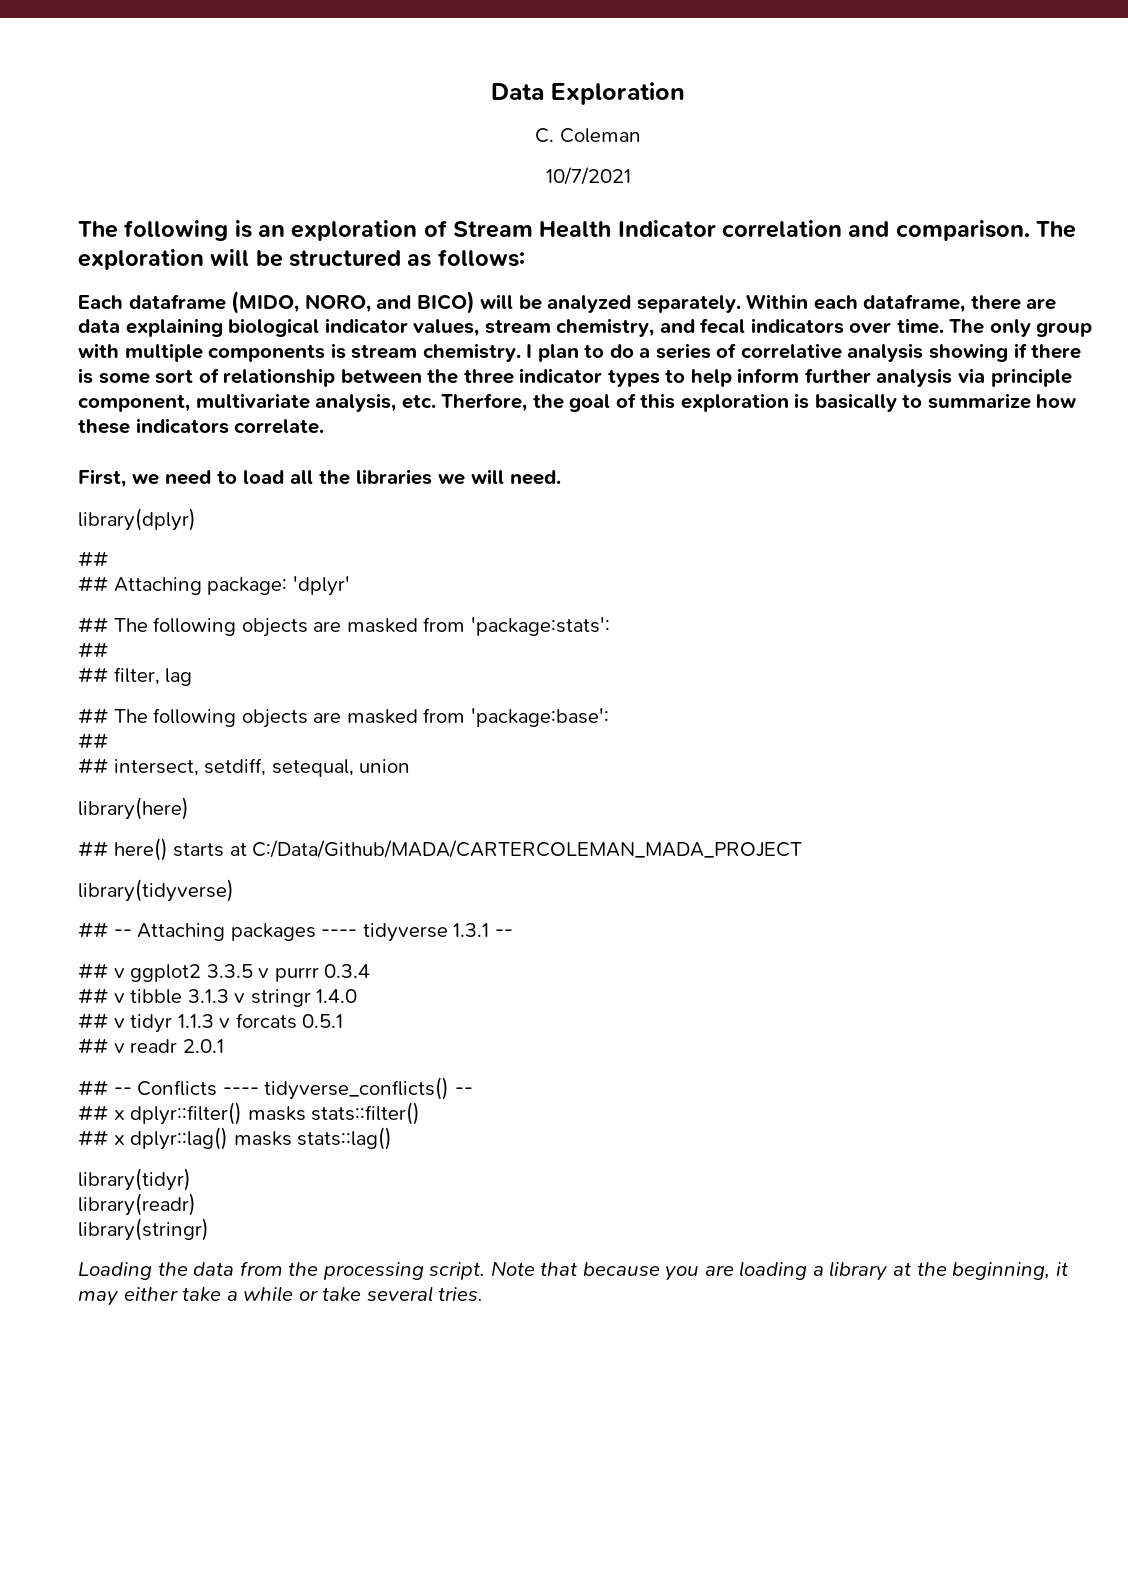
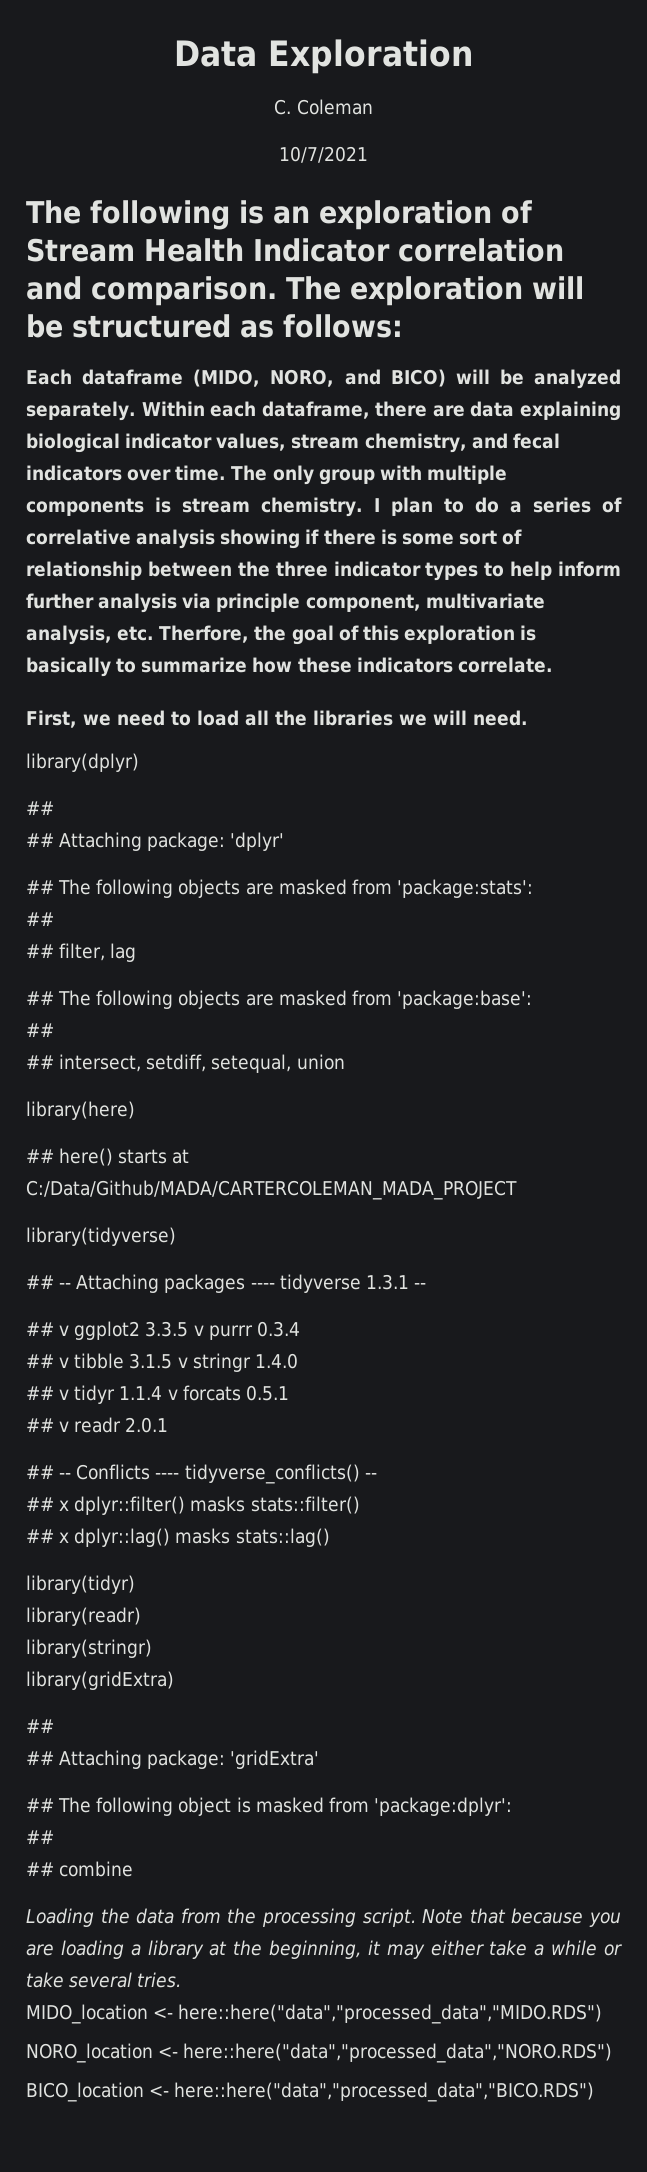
[187,989,229,1003] 3.1.3 -> [129,1353,173,1369] 3.1.5
[177,1014,214,1028] 1.1.3 -> [119,1386,163,1400] 1.1.4
(209, 1229) none -> [26,1671,174,1690] [26,1719,54,1733] [26,1750,320,1769] [26,1797,512,1816] [26,1830,54,1844] [26,1861,134,1877] // library(gridExtra) // ## // ## Attaching package: 'gridExtra' // ## The following object is masked from 'package:dplyr': // ## // ## combine
(484, 1294) none -> [26,2004,603,2024] [26,2043,613,2063] [26,2082,595,2102] // MIDO_location <- here::here("data","processed_data","MIDO.RDS") // NORO_location <- here::here("data","processed_data","NORO.RDS") // BICO_location <- here::here("data","processed_data","BICO.RDS")

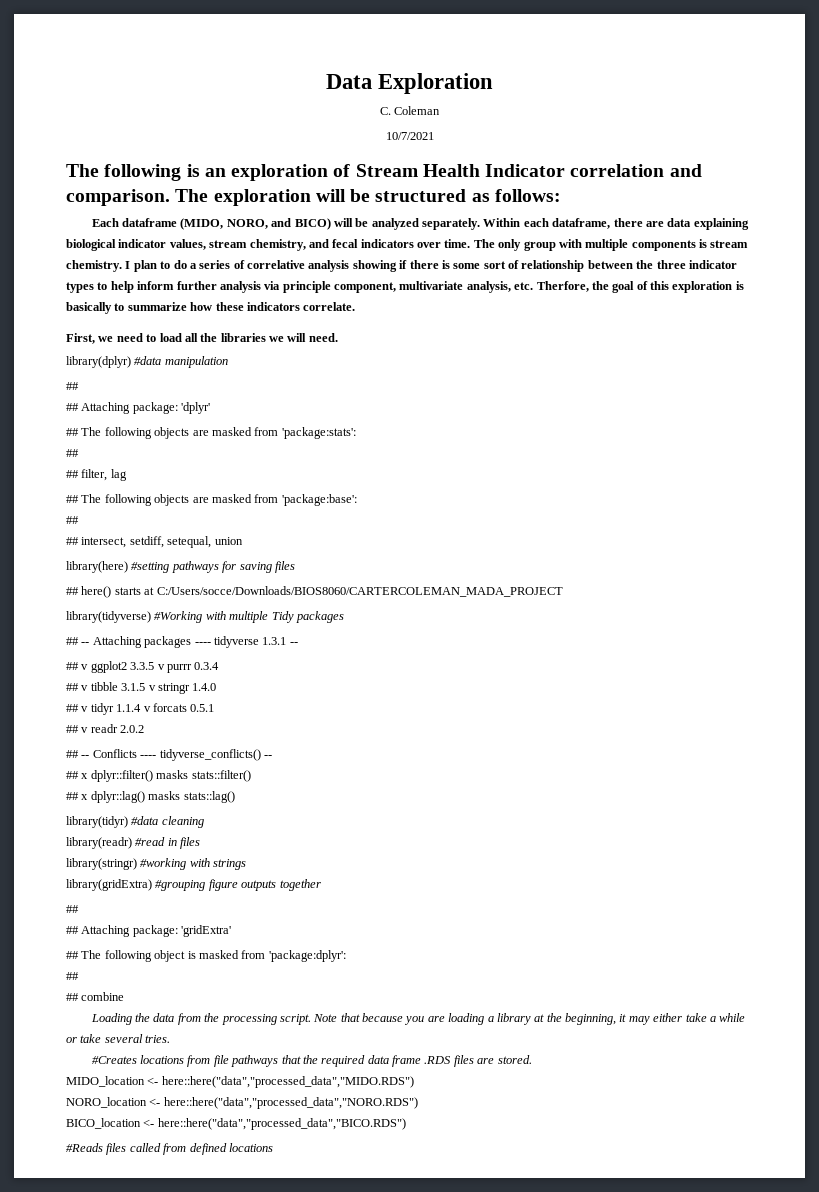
(139, 762) none -> [134,356,228,368] #data manipulation
(135, 1110) none -> [131,561,295,573] #setting pathways for saving files
[26,1180,517,1200] C:/Data/Github/MADA/CARTERCOLEMAN_MADA_PROJECT -> [156,586,563,597] C:/Users/socce/Downloads/BIOS8060/CARTERCOLEMAN_MADA_PROJECT
(176, 1236) none -> [154,611,344,623] #Working with multiple Tidy packages
[125,1417,169,1433] 2.0.1 -> [120,725,145,733] 2.0.2
(135, 1584) none -> [131,816,204,828] #data cleaning
[26,1639,152,1658] [26,1671,174,1690] // library(stringr) // library(gridExtra) -> [135,837,201,849] [66,858,247,870] [66,879,321,891] #read in files // library(stringr) #working with strings // library(gridExtra) #grouping figure outputs together
(182, 1980) none -> [91,1055,532,1067] // #Creates locations from file pathways that the required data frame .RDS files are stored.
(595, 2092) none -> [66,1143,273,1155] // #Reads files called from defined locations

